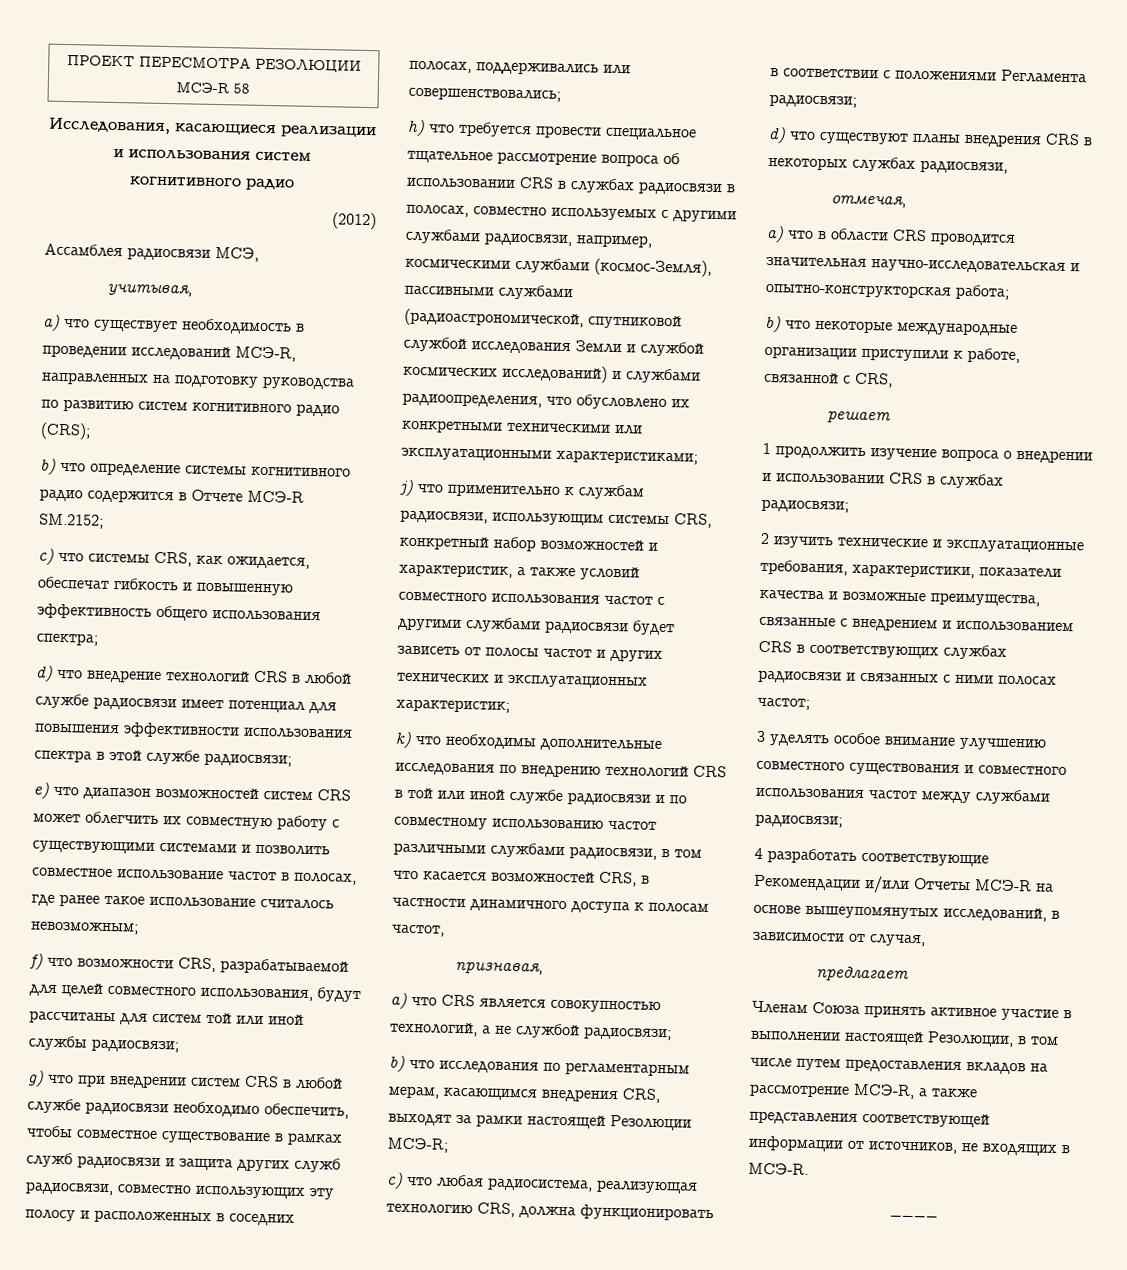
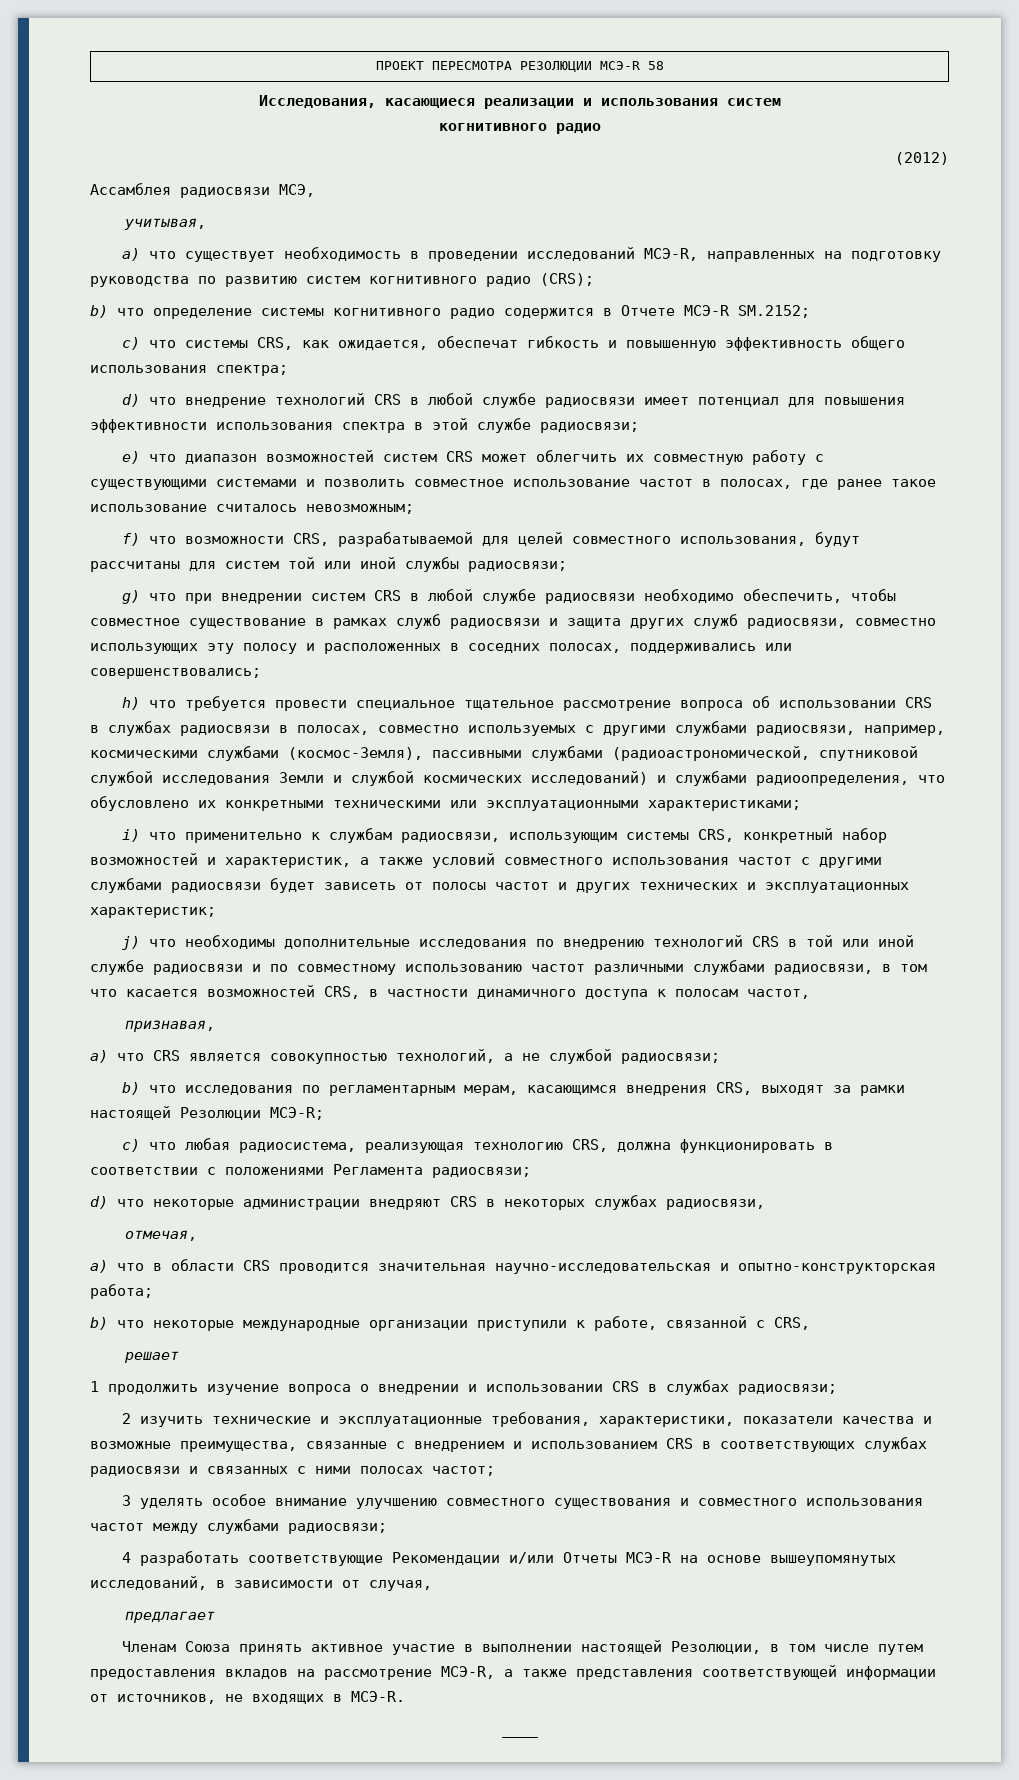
[399,479,414,496] j) -> [122,829,141,842] i)
[395,731,412,748] k) -> [122,936,141,950] j)
[819,132,1042,148] существуют планы внедрения -> [153,1199,441,1210] некоторые администрации внедряют

